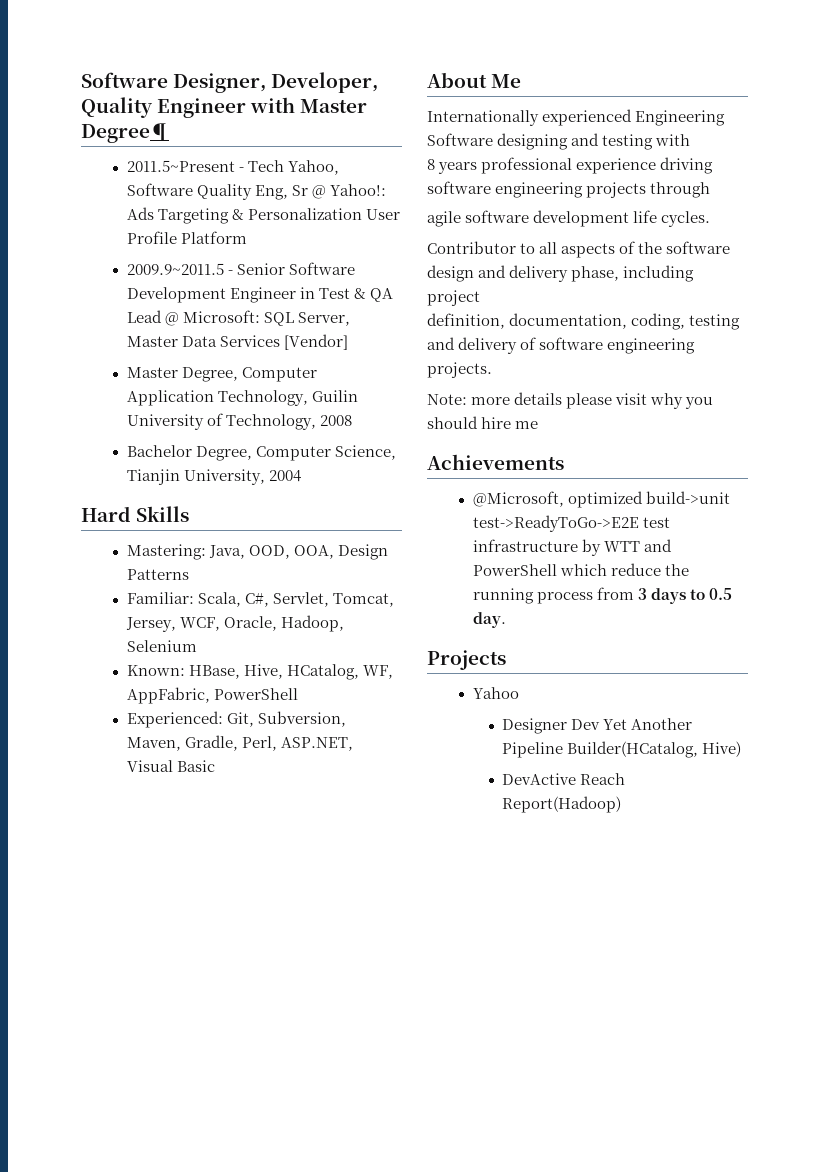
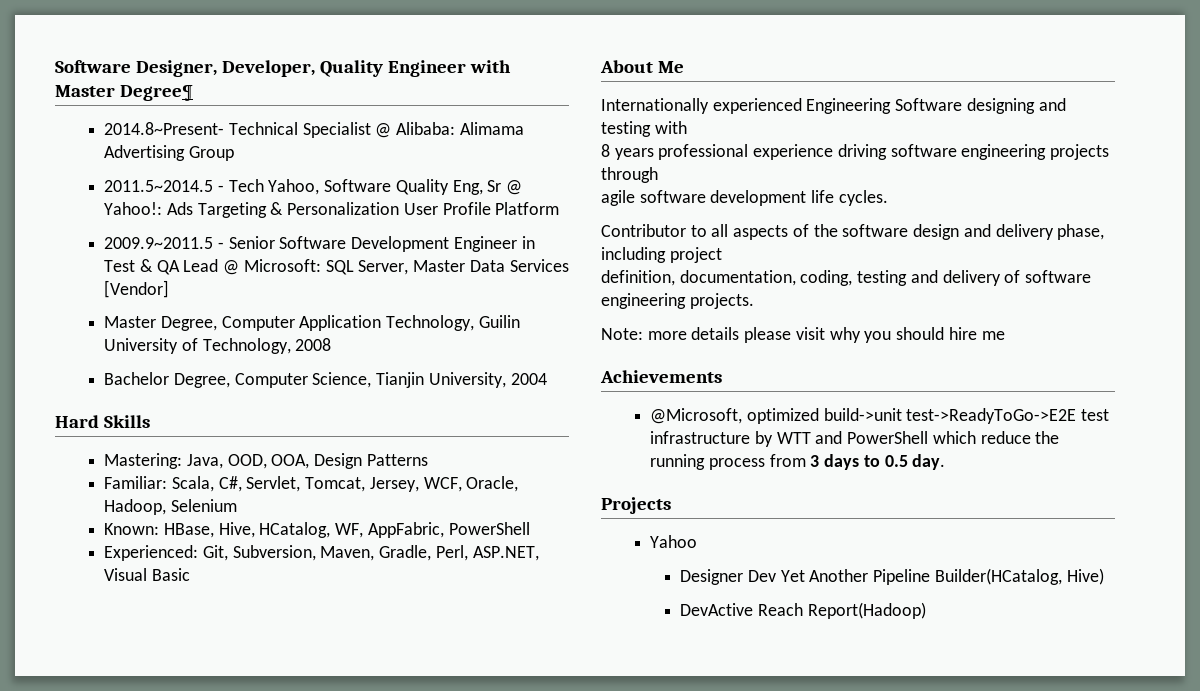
[126,160,235,172] 2011.5~Present -> [104,122,524,138] [104,145,234,161] [104,180,214,192] 2014.8~Present- Technical Specialist @ Alibaba: Alimama Advertising Group // 2011.5~2014.5

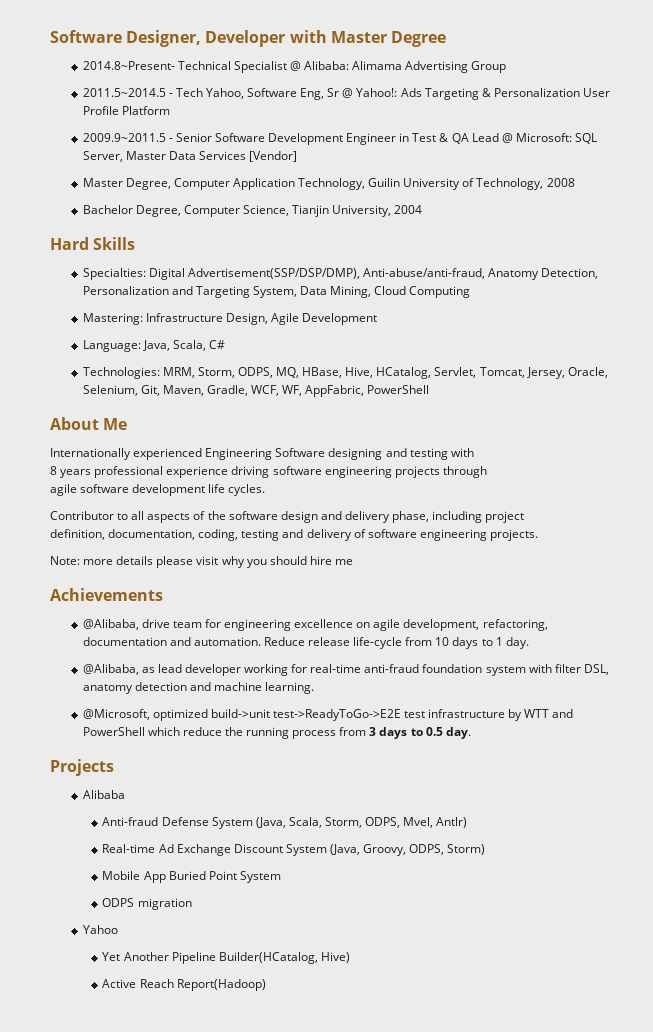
[221,60,466,77] Developer, Quality Engineer -> [205,30,286,47] Developer
[119,85,193,101] Degree¶ -> [390,31,446,47] Degree
[395,179,449,195] Quality -> (297, 92) none
[104,453,428,469] [104,476,519,492] [104,499,237,515] [104,522,530,538] [104,545,539,561] [104,568,190,581] Mastering: Java, OOD, OOA, Design Patterns // Familiar: Scala, C#, Servlet, Tomcat, Jersey, WCF, Oracle, Hadoop, Selenium // Known: HBase, Hive, HCatalog, WF, AppFabric, PowerShell // Experienced: Git, Subversion, Maven, Gradle, Perl, ASP.NET, Visual Basic -> [82,268,599,280] [82,286,471,298] [82,313,377,325] [82,340,225,352] [82,367,608,379] [82,385,430,397] Specialties: Digital Advertisement(SSP/DSP/DMP), Anti-abuse/anti-fraud, Anatomy Detection, Personalization and Targeting System, Data Mining, Cloud Computing // Mastering: Infrastructure Design, Agile Development // Language: Java, Scala, C# // Technologies: MRM, Storm, ODPS, MQ, HBase, Hive, HCatalog, Servlet, Tomcat, Jersey, Oracle, Selenium, Git, Maven, Gradle, WCF, WF, AppFabric, PowerShell
(722, 376) none -> [82,619,548,631] [82,637,529,649] [82,664,609,676] [82,682,314,694] // @Alibaba, drive team for engineering excellence on agile development, refactoring, documentation and automation. Reduce release life-cycle from 10 days to 1 day. // @Alibaba, as lead developer working for real-time anti-fraud foundation system with filter DSL, anatomy detection and machine learning.
(671, 505) none -> [82,790,125,799] [102,817,468,829] [102,844,486,856] [102,871,281,883] [102,898,192,910] // Alibaba // Anti-fraud Defense System (Java, Scala, Storm, ODPS, Mvel, Antlr) // Real-time Ad Exchange Discount System (Java, Groovy, ODPS, Storm) // Mobile App Buried Point System // ODPS migration
[680,569,777,585] Designer Dev -> (118, 929) none
[680,603,754,616] DevActive -> [102,979,137,988] Active

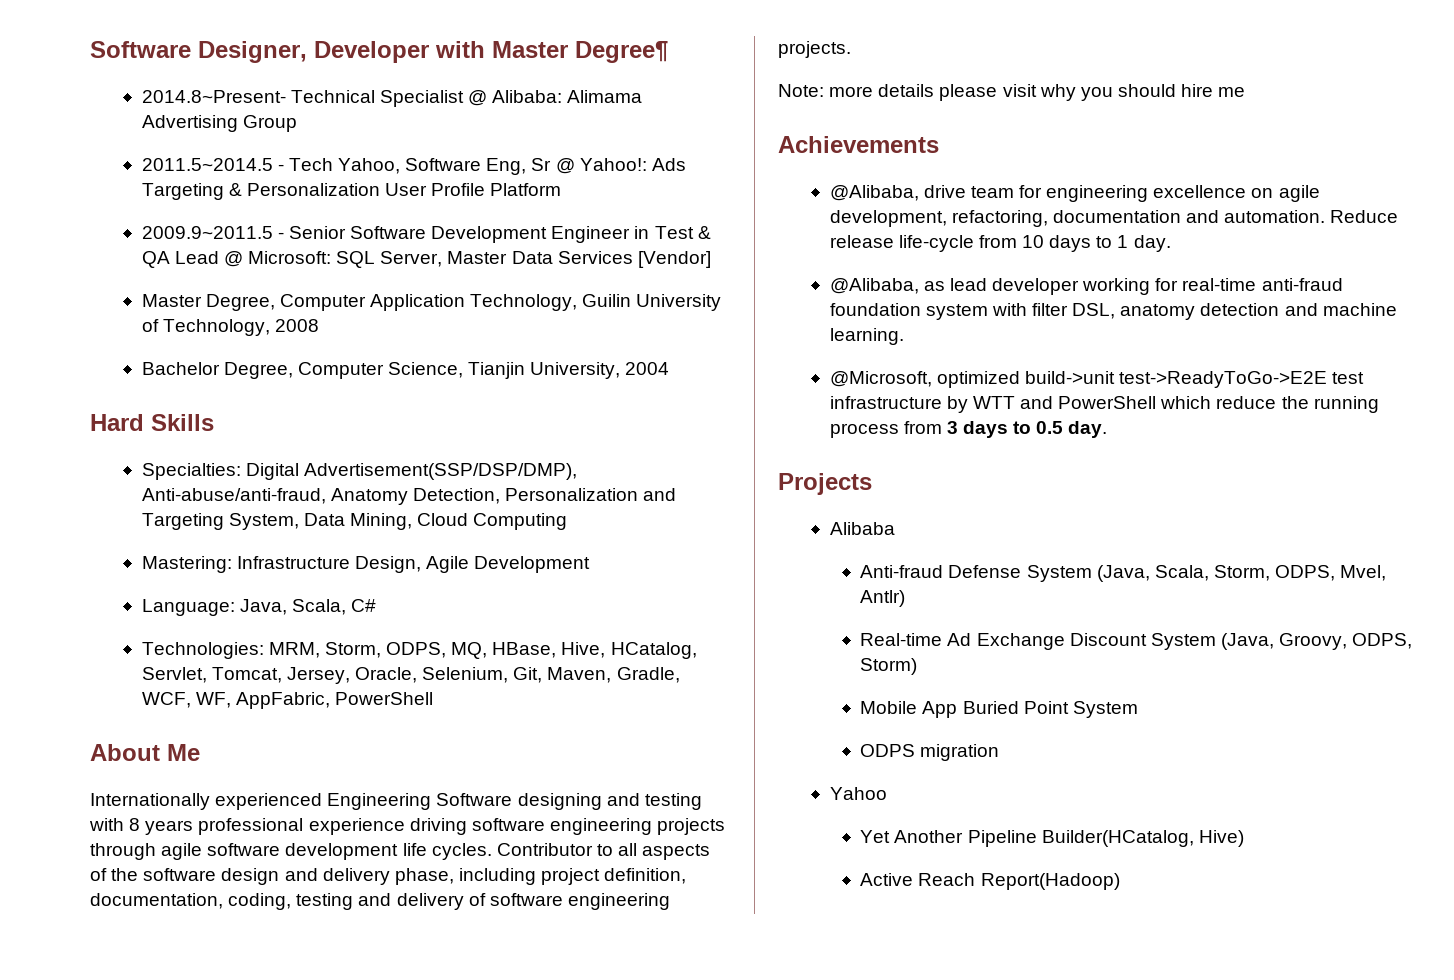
[390,31,446,47] Degree -> [575,41,668,63] Degree¶
(474, 452) // -> (124, 824) none
(487, 472) // -> (156, 851) none
(266, 490) // -> (492, 851) none
(525, 517) // -> (601, 876) none

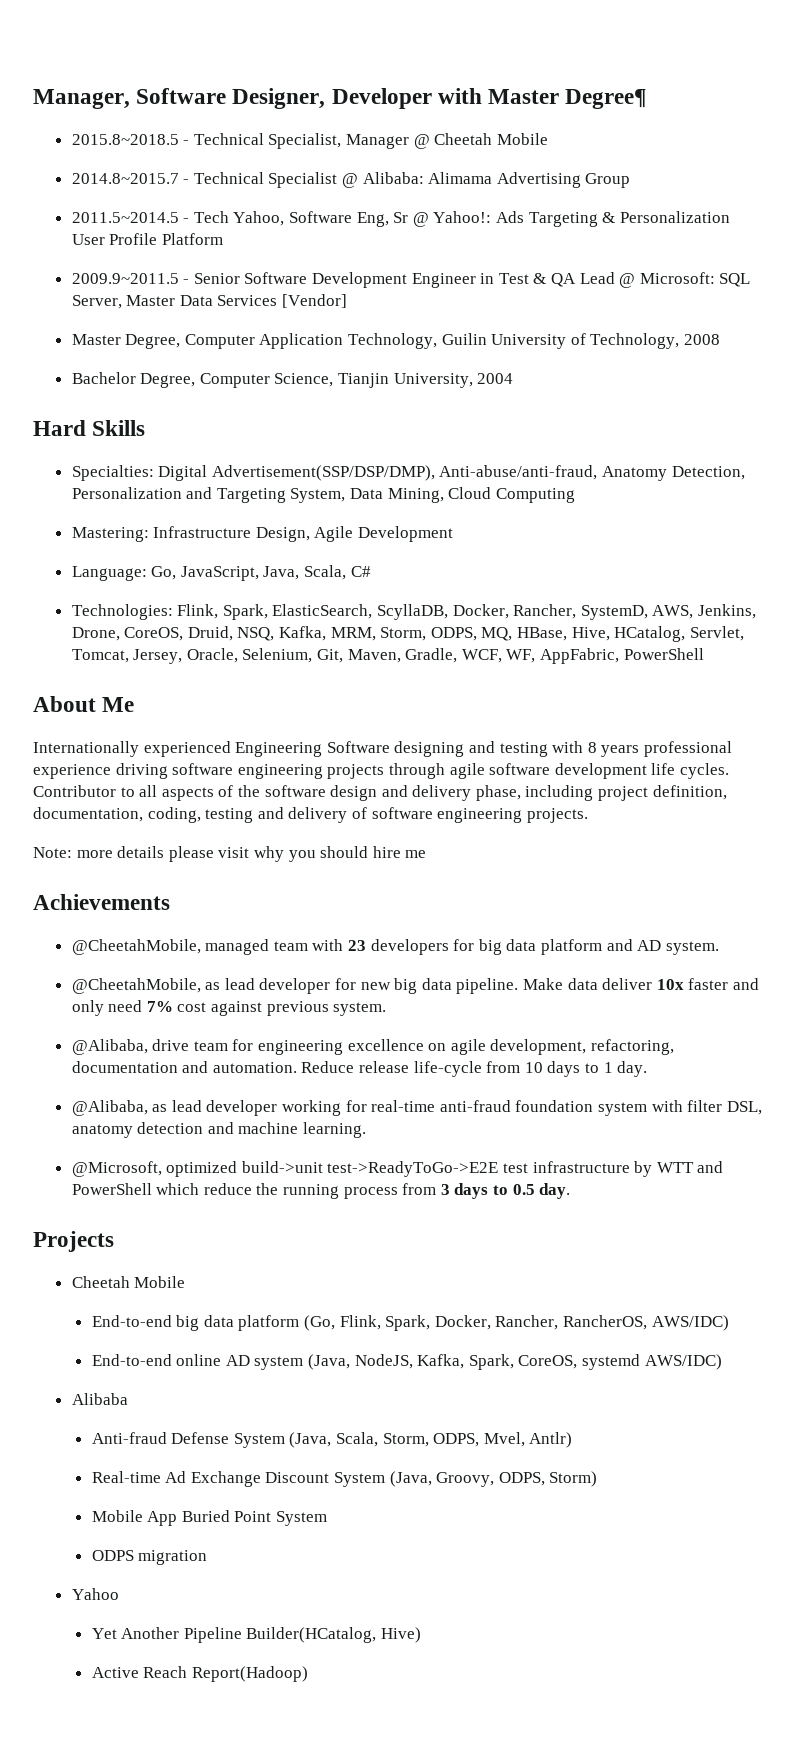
(90, 49) none -> [33,89,130,109] Manager,
[141,90,286,103] 2014.8~Present- -> [71,133,548,149] [71,173,190,184] 2015.8~2018.5 - Technical Specialist, Manager @ Cheetah Mobile // 2014.8~2015.7 -
(235, 607) none -> [151,566,259,581] Go, JavaScript,
(264, 650) none -> [177,604,757,620] [71,626,327,641] Flink, Spark, ElasticSearch, ScyllaDB, Docker, Rancher, SystemD, AWS, Jenkins, Drone, CoreOS, Druid, NSQ, Kafka,
(939, 144) none -> [71,939,719,955] [71,978,759,994] [71,1000,387,1016] // @CheetahMobile, managed team with 23 developers for big data platform and AD system. // @CheetahMobile, as lead developer for new big data pipeline. Make data deliver 10x faster and only need 7% cost against previous system.
(872, 484) none -> [71,1276,186,1288] [91,1315,729,1331] [91,1354,722,1370] // Cheetah Mobile // End-to-end big data platform (Go, Flink, Spark, Docker, Rancher, RancherOS, AWS/IDC) // End-to-end online AD system (Java, NodeJS, Kafka, Spark, CoreOS, systemd AWS/IDC)

